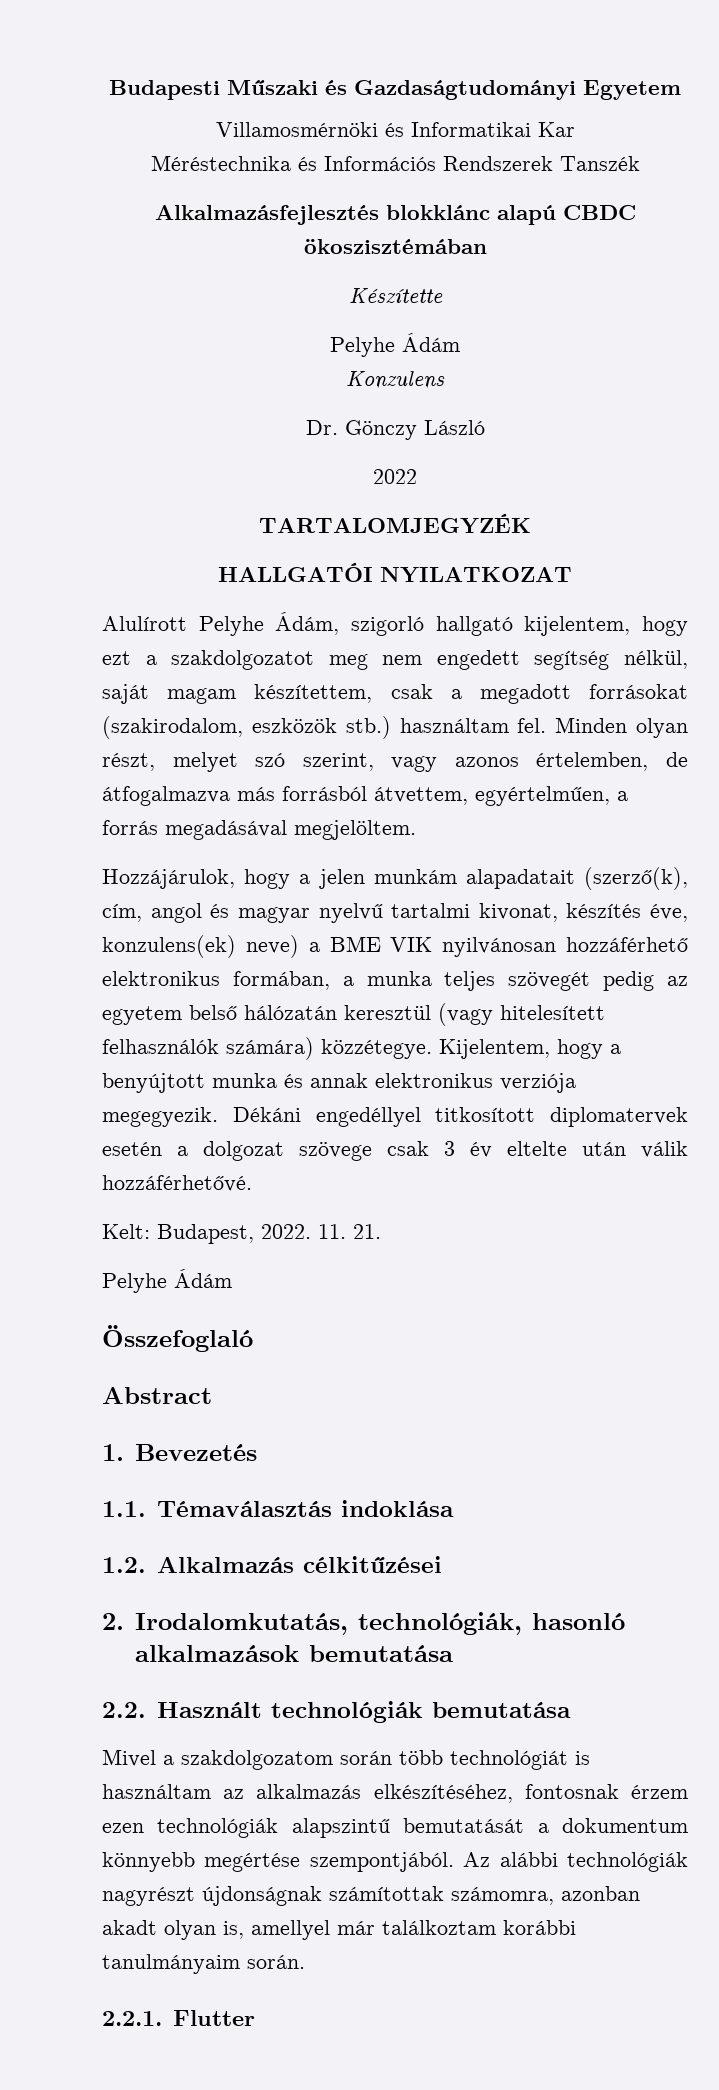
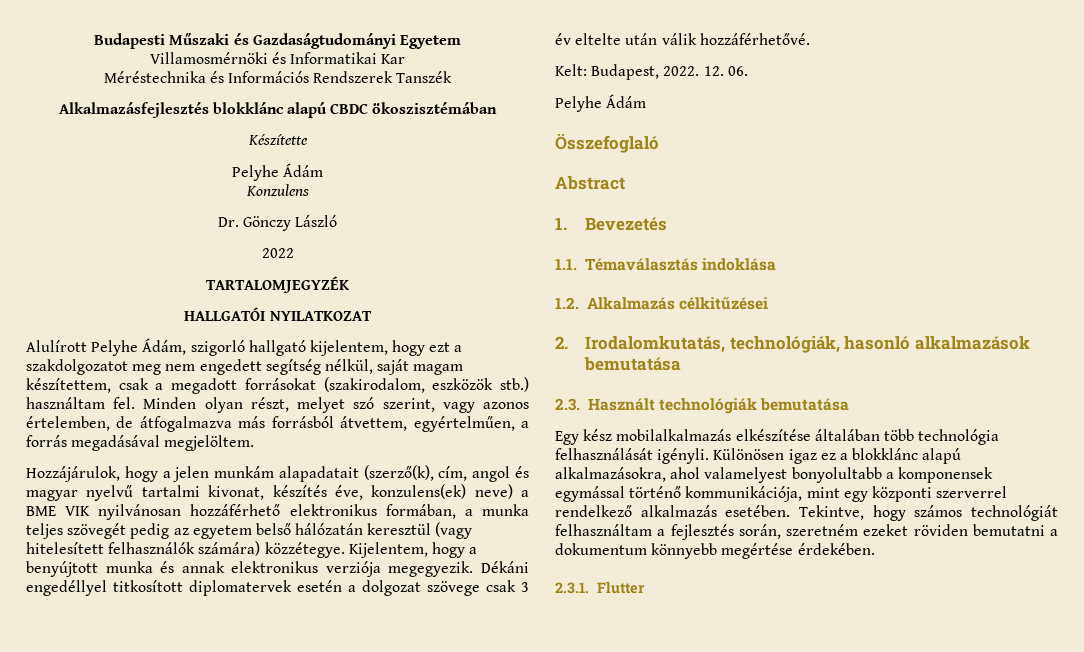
[318,1224,381,1239] 11. 21. -> [703,66,748,76] 12. 06.
[102,1702,146,1718] 2.2. -> [555,398,580,411] 2.3.
[102,1749,590,1770] [102,1784,688,1803] [102,1818,688,1838] [102,1852,688,1872] [102,1886,640,1906] [102,1920,576,1940] [102,1954,305,1974] [102,2011,162,2026] Mivel a szakdolgozatom során több technológiát is használtam az alkalmazás elkészítéséhez, fontosnak érzem ezen technológiák alapszintű bemutatását a dokumentum könnyebb megértése szempontjából. Az alábbi technológiák nagyrészt újdonságnak számítottak számomra, azonban akadt olyan is, amellyel már találkoztam korábbi tanulmányaim során. // 2.2.1. -> [555,429,1000,445] [555,448,962,464] [555,467,993,483] [555,486,1008,502] [555,505,1058,521] [555,524,1058,540] [555,543,875,559] [555,582,589,594] Egy kész mobilalkalmazás elkészítése általában több technológia felhasználását igényli. Különösen igaz ez a blokklánc alapú alkalmazásokra, ahol valamelyest bonyolultabb a komponensek egymással történő kommunikációja, mint egy központi szerverrel rendelkező alkalmazás esetében. Tekintve, hogy számos technológiát felhasználtam a fejlesztés során, szeretném ezeket röviden bemutatni a dokumentum könnyebb megértése érdekében. // 2.3.1.

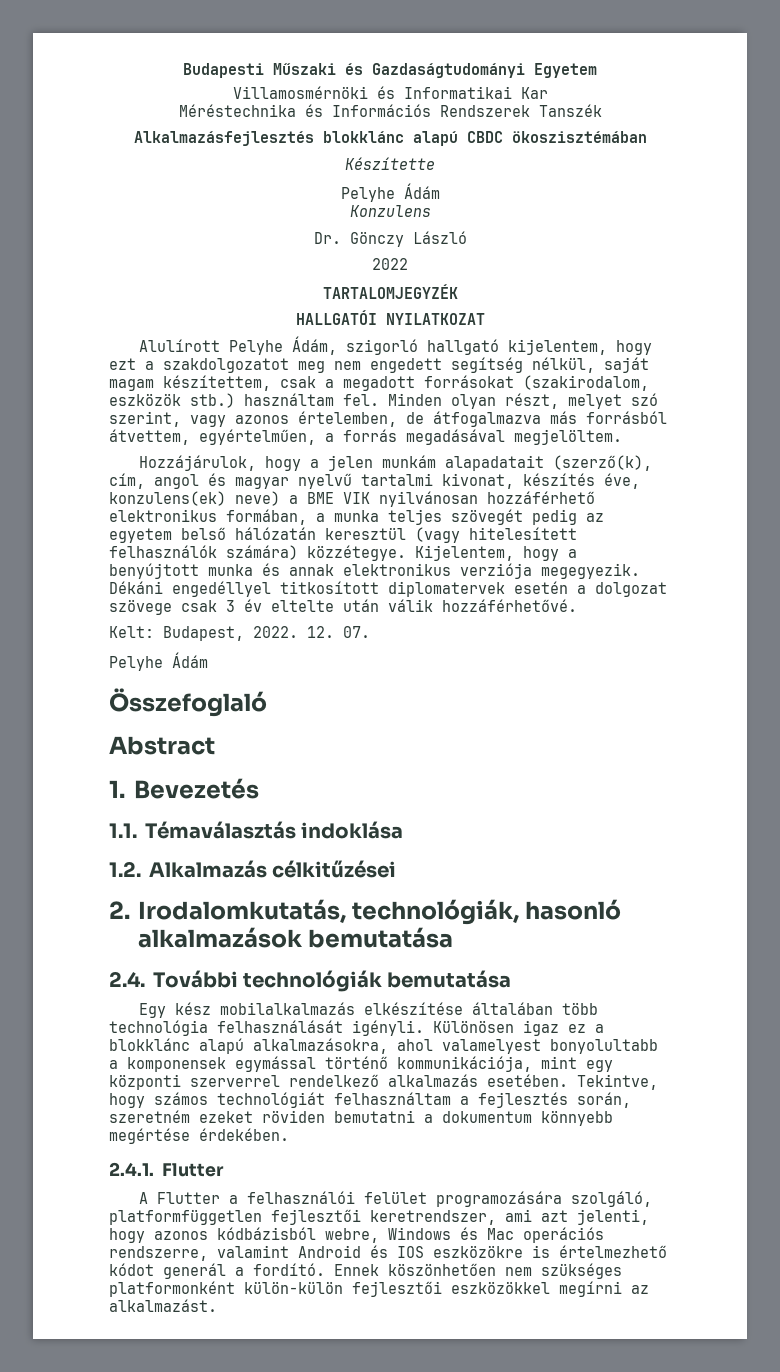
[727,66,748,76] 06. -> [343,626,370,638] 07.
[555,398,655,411] 2.3. Használt -> [109,970,238,988] 2.4. További
[555,581,645,594] 2.3.1. Flutter -> [109,1162,224,1177] [138,1191,652,1207] [109,1209,649,1225] [109,1227,604,1243] [109,1245,667,1261] [109,1263,622,1279] [109,1281,649,1297] [109,1299,217,1312] 2.4.1. Flutter // A Flutter a felhasználói felület programozására szolgáló, platformfüggetlen fejlesztői keretrendszer, ami azt jelenti, hogy azonos kódbázisból webre, Windows és Mac operációs rendszerre, valamint Android és IOS eszközökre is értelmezhető kódot generál a fordító. Ennek köszönhetően nem szükséges platformonként külön-külön fejlesztői eszközökkel megírni az alkalmazást.

